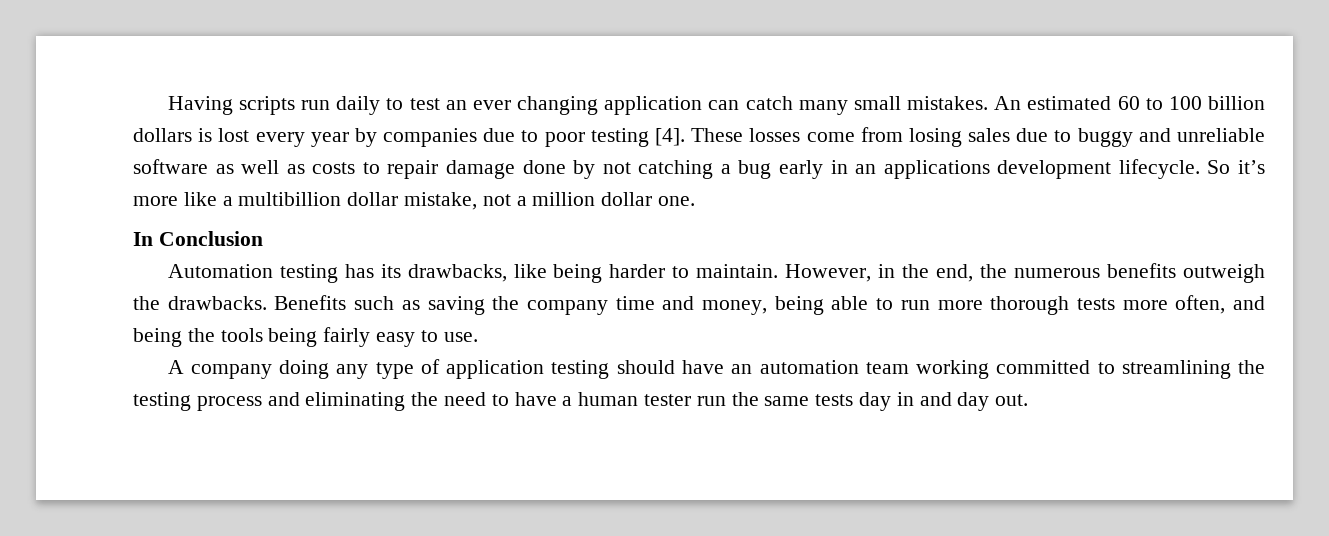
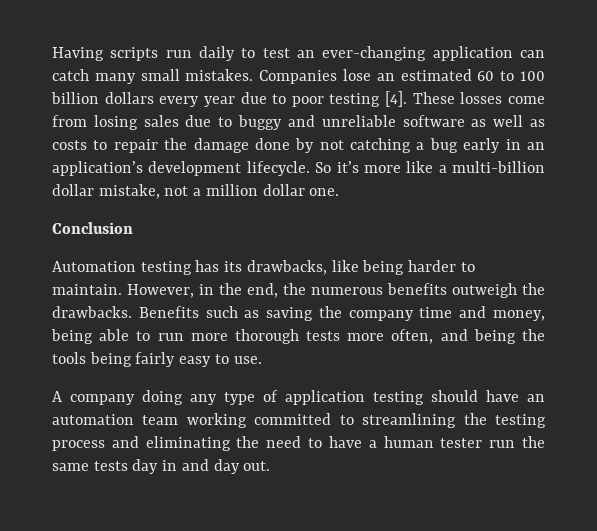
[472,96,599,115] ever changing -> [322,46,427,61] ever-changing
[994,96,1022,110] An -> [259,69,395,84] Companies lose an
[198,128,478,147] is lost every year by companies -> [159,96,235,107] every year
(439, 169) none -> [164,138,188,150] the
[883,160,990,179] applications -> [52,161,143,176] application’s
[238,192,342,206] multibillion -> [452,161,545,173] multi-billion
[133,232,153,246] In -> (340, 192) none

